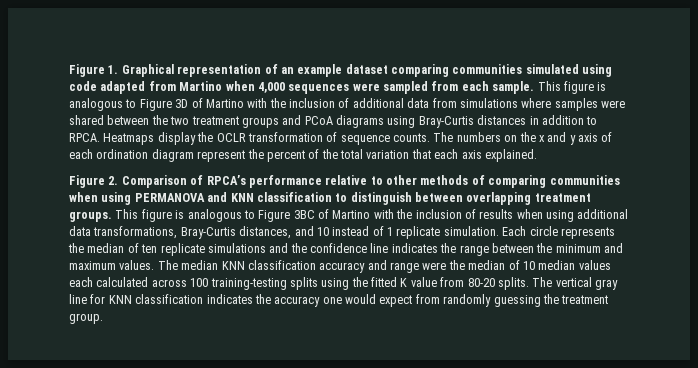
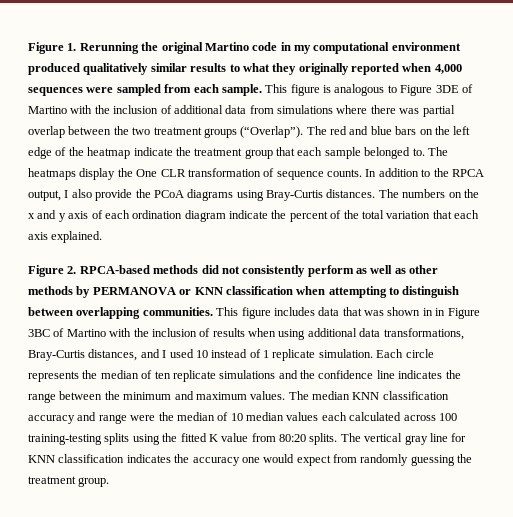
[121,64,613,77] [69,81,223,94] Graphical representation of an example dataset comparing communities simulated using code adapted from Martino -> [79,42,461,54] [28,63,399,75] Rerunning the original Martino code in my computational environment produced qualitatively similar results to what they originally reported
[175,99,189,108] 3D -> [435,85,459,93] 3DE
[554,98,625,111] [69,115,104,125] samples were shared -> [370,105,455,117] [28,126,65,138] there was partial overlap
[282,115,598,128] [69,132,430,145] and PCoA diagrams using Bray-Curtis distances in addition to RPCA. Heatmaps display the OCLR transformation of sequence counts. -> [240,126,471,138] [28,147,448,159] [28,168,484,180] [28,189,376,201] (“Overlap”). The red and blue bars on the left edge of the heatmap indicate the treatment group that each sample belonged to. The heatmaps display the One CLR transformation of sequence counts. In addition to the RPCA output, I also provide the PCoA diagrams using Bray-Curtis distances.
[197,150,246,162] represent -> [229,210,268,219] indicate
[121,175,620,188] [69,192,591,205] [69,209,255,222] Comparison of RPCA’s performance relative to other methods of comparing communities when using PERMANOVA and KNN classification to distinguish between overlapping treatment groups. This figure is analogous to -> [79,265,439,277] [28,286,460,298] [28,307,446,319] RPCA-based methods did not consistently perform as well as other methods by PERMANOVA or KNN classification when attempting to distinguish between overlapping communities. This figure includes data that was shown in in
(314, 231) none -> [162,349,194,358] I used
[467,278,495,287] 80-20 -> [279,434,306,442] 80:20

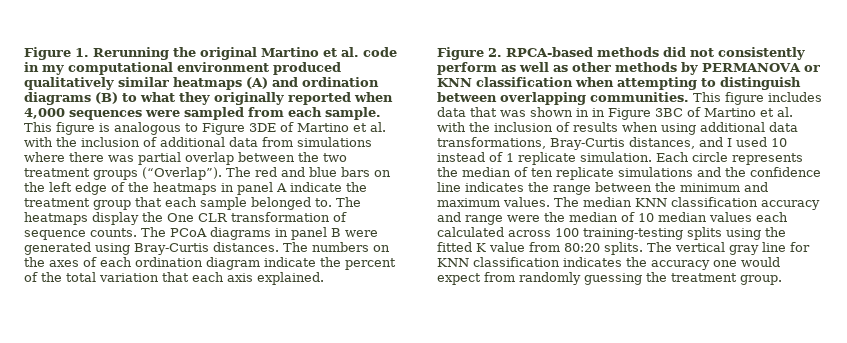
(249, 46) none -> [323,47,359,57] et al.
[190,63,227,72] results -> [173,77,379,90] [24,92,118,105] heatmaps (A) and ordination diagrams (B)
(67, 110) none -> [353,122,386,132] et al.
[87,147,131,159] heatmap -> [153,182,287,195] heatmaps in panel A
[365,168,484,177] [28,189,234,201] In addition to the RPCA output, I also provide the PCoA diagrams -> [141,227,378,240] [24,242,91,255] The PCoA diagrams in panel B were generated
[28,210,89,222] x and y axis -> [49,260,79,267] axes
(106, 333) none -> [760,107,793,117] et al.

